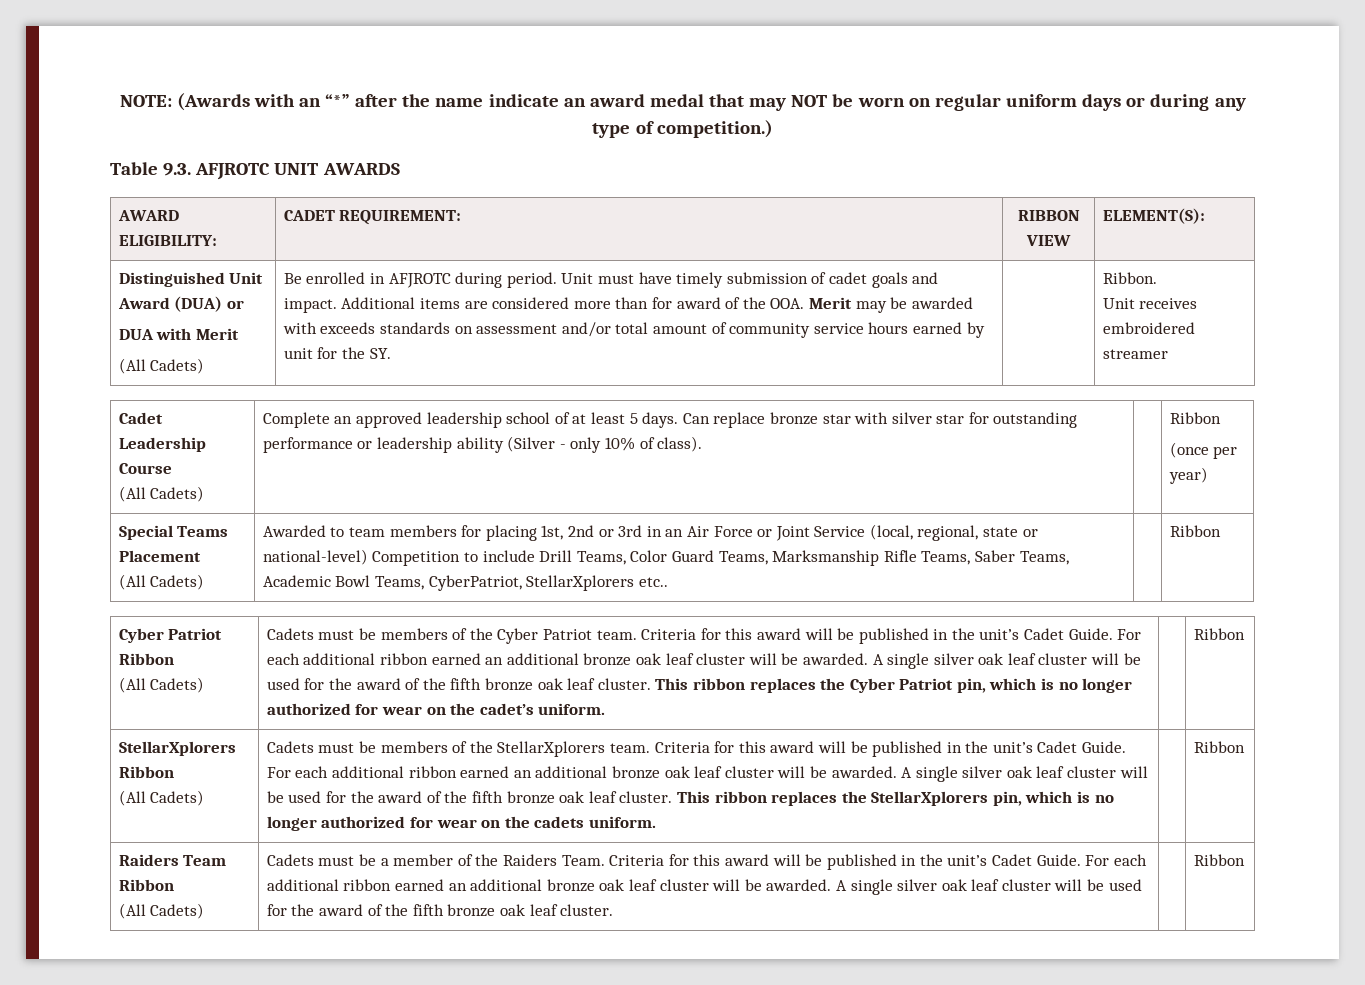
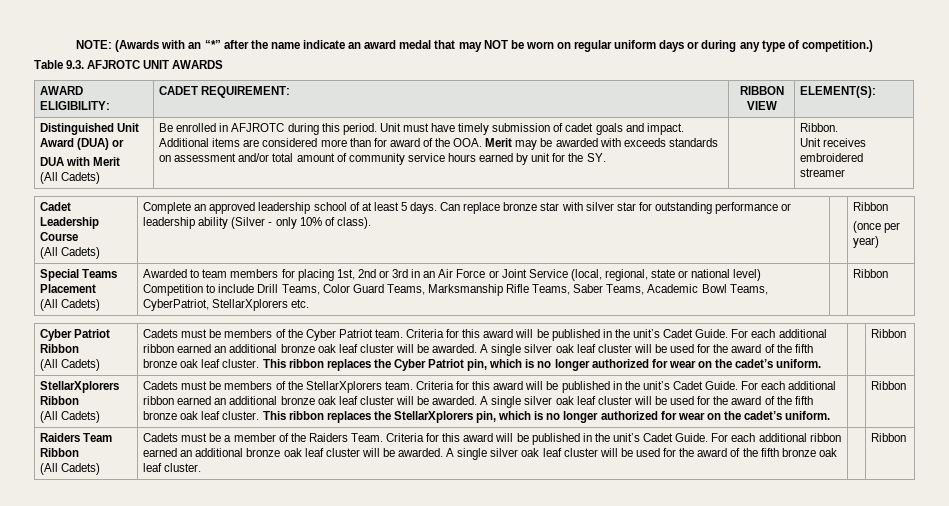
(503, 280) none -> [321,123,340,132] this
[262,549,368,565] national-level) -> [691,269,762,281] national level)
[638,577,668,587] etc.. -> [291,299,310,308] etc.
[534,816,585,828] cadets -> [744,411,783,420] cadet’s

